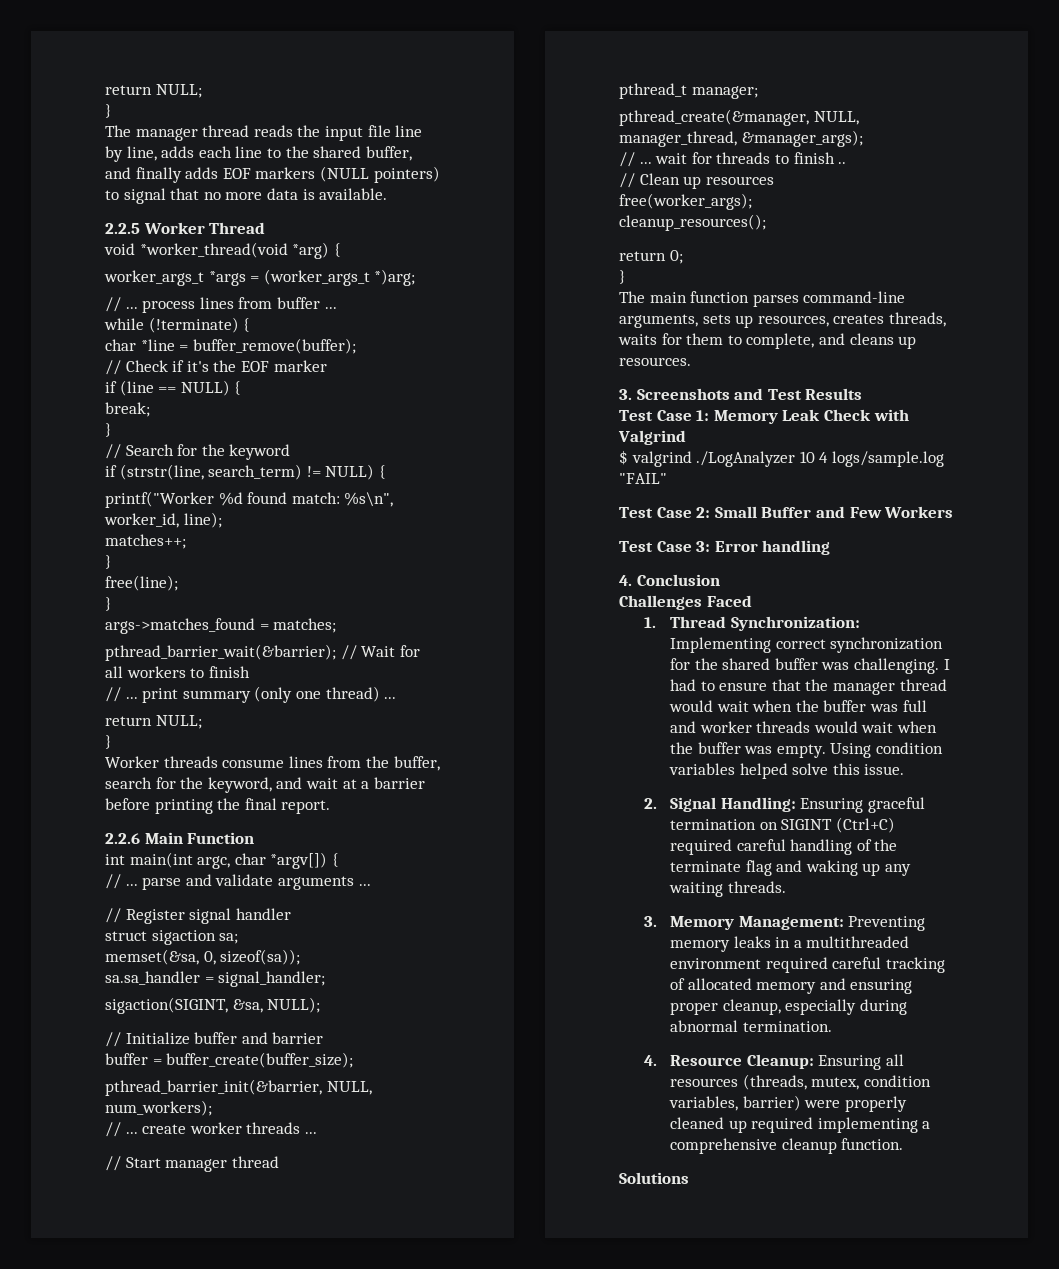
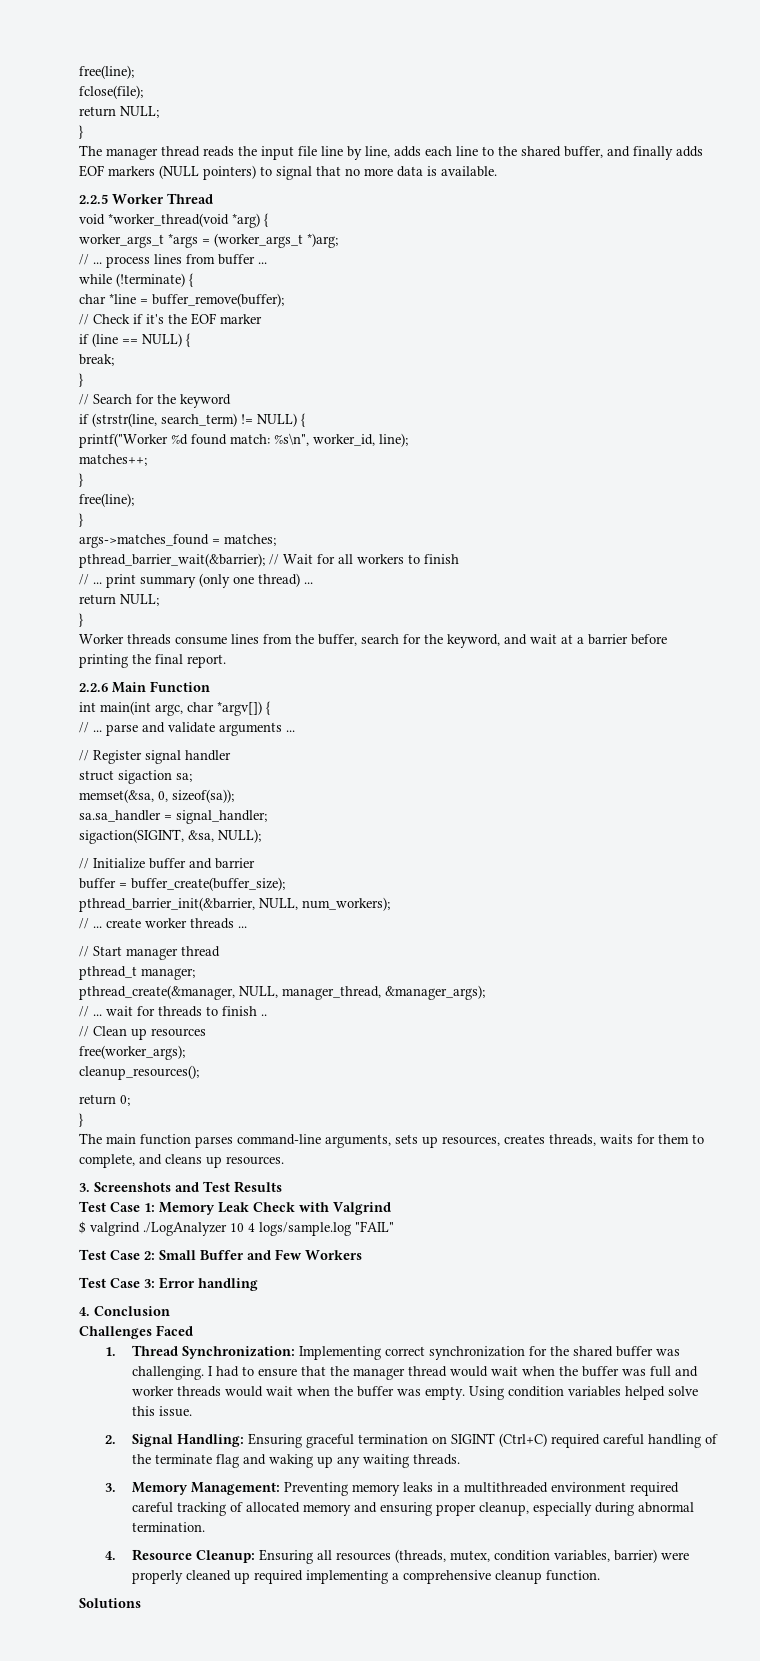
(105, 90) none -> [79,65,134,79] [79,85,143,99] free(line); // fclose(file); //

